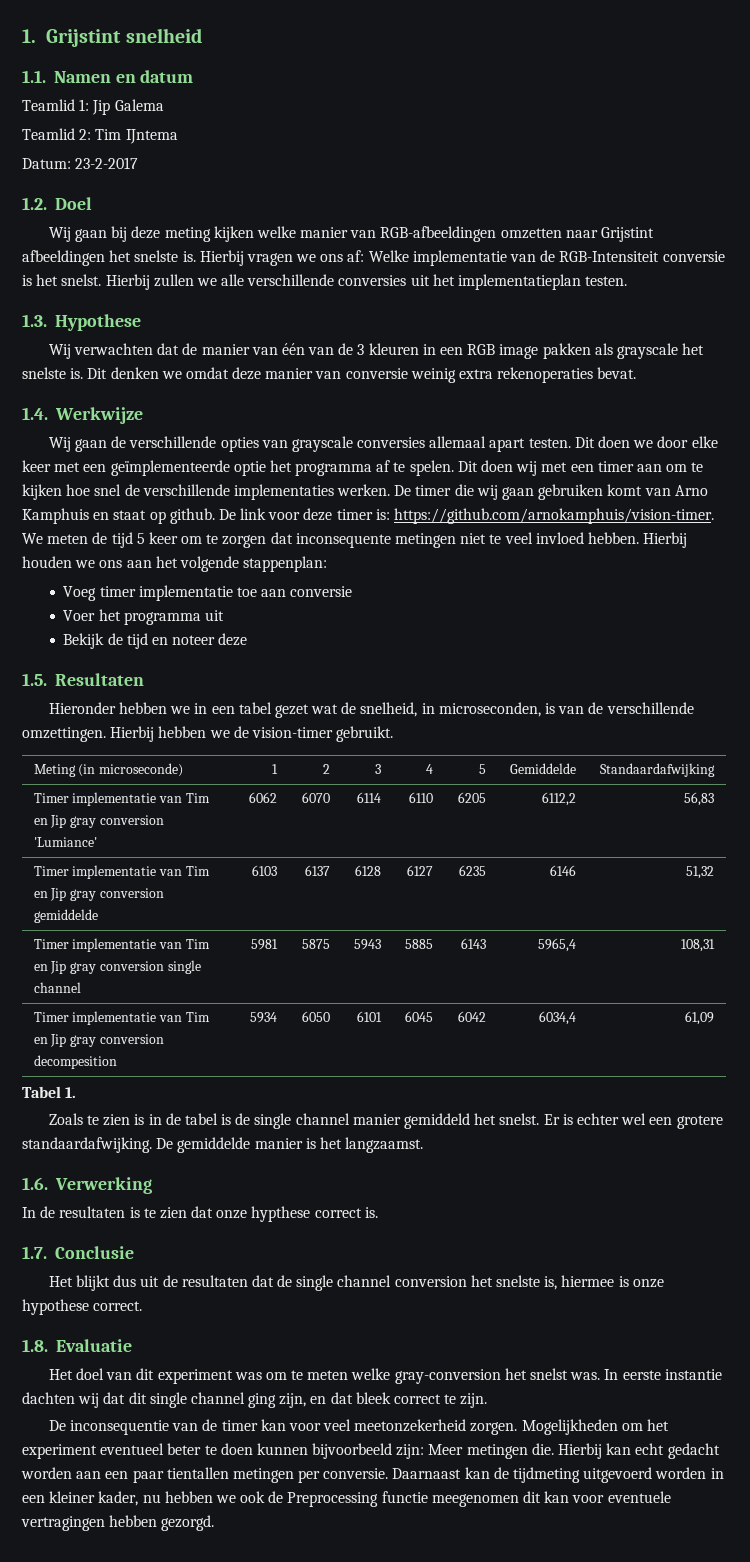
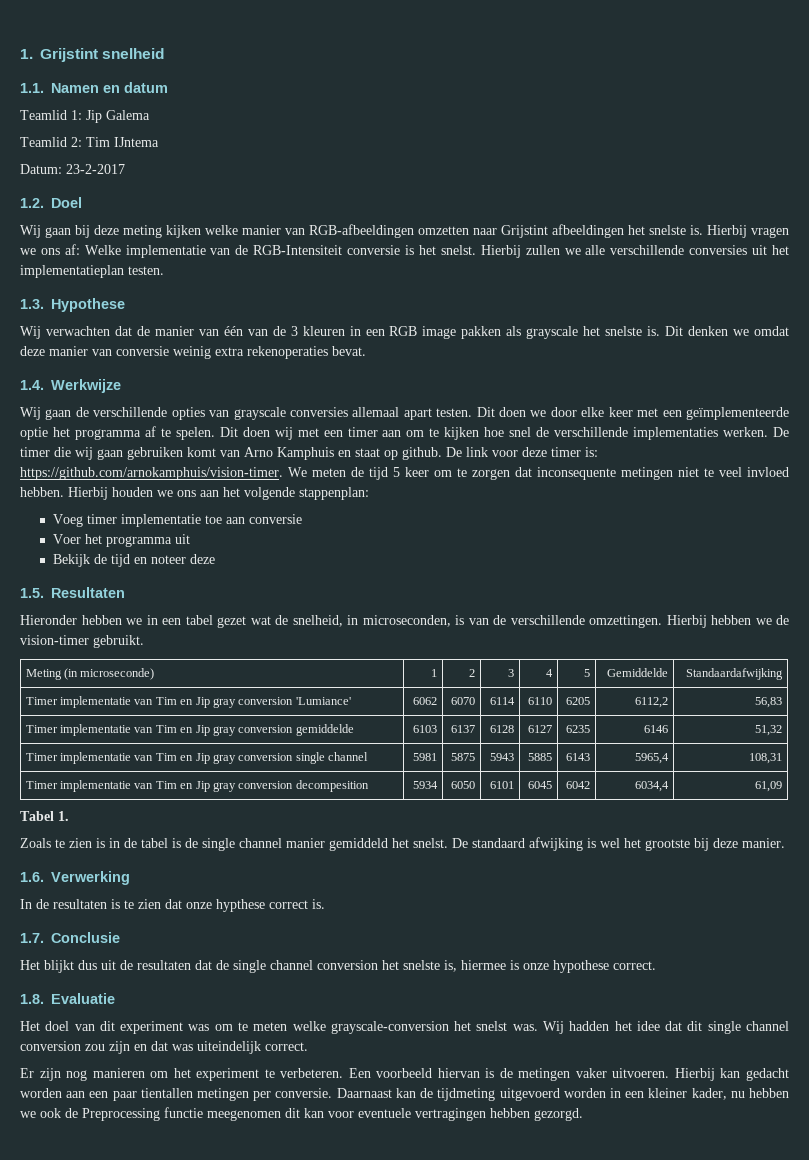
[543,1113,723,1129] [22,1137,424,1153] Er is echter wel een grotere standaardafwijking. De gemiddelde manier is het langzaamst. -> [452,837,785,851] De standaard afwijking is wel het grootste bij deze manier.
[394,1369,501,1384] gray-conversion -> [330,1021,449,1034] grayscale-conversion
[604,1369,722,1380] [22,1392,488,1408] [48,1419,670,1435] [22,1443,554,1459] In eerste instantie dachten wij dat dit single channel ging zijn, en dat bleek correct te zijn. // De inconsequentie van de timer kan voor veel meetonzekerheid zorgen. Mogelijkheden om het experiment eventueel beter te doen kunnen bijvoorbeeld zijn: Meer metingen die. -> [543,1021,790,1034] [20,1041,308,1054] [20,1068,670,1081] Wij hadden het idee dat dit single channel conversion zou zijn en dat was uiteindelijk correct. // Er zijn nog manieren om het experiment te verbeteren. Een voorbeeld hiervan is de metingen vaker uitvoeren.
[635,1443,665,1455] echt -> (741, 1073) none

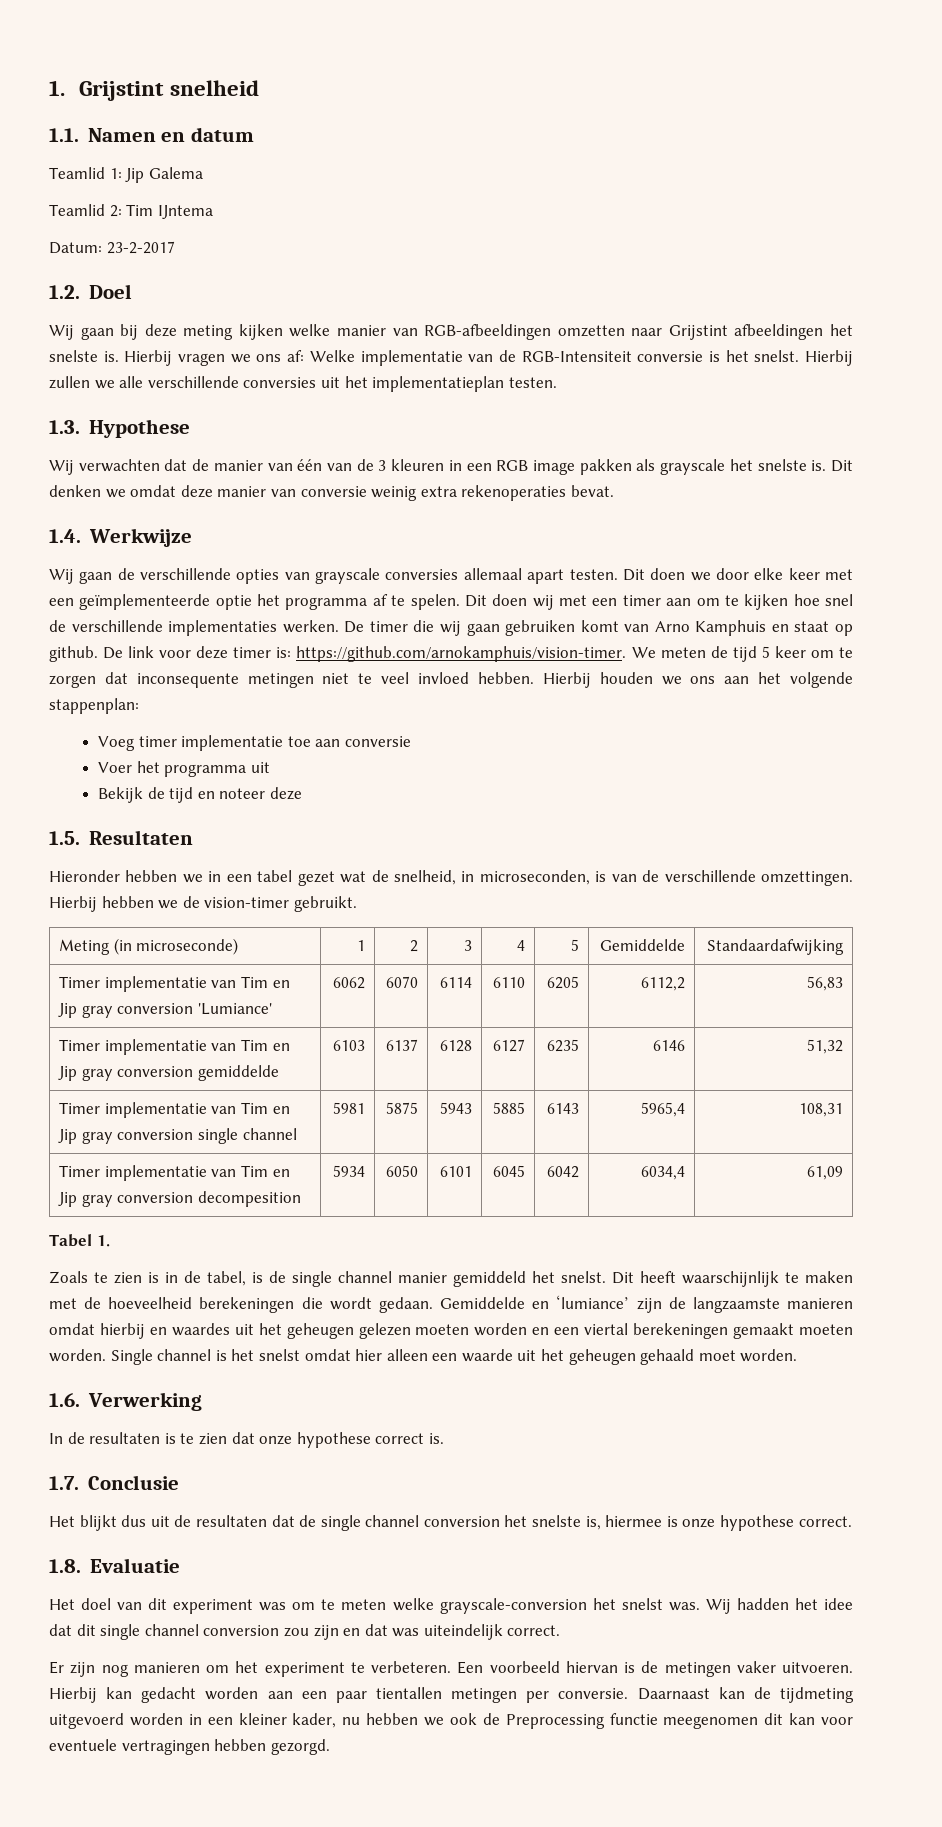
[141,838,168,848] tabel -> [207,1271,246,1286] tabel,
[452,837,785,851] De standaard afwijking is wel het grootste bij deze manier. -> [612,1271,853,1287] [49,1295,853,1313] [49,1323,853,1339] [49,1349,798,1365] Dit heeft waarschijnlijk te maken met de hoeveelheid berekeningen die wordt gedaan. Gemiddelde en ‘lumiance’ zijn de langzaamste manieren omdat hierbij en waardes uit het geheugen gelezen moeten worden en een viertal berekeningen gemaakt moeten worden. Single channel is het snelst omdat hier alleen een waarde uit het geheugen gehaald moet worden.
[216,899,265,912] hypthese -> [296,1432,371,1448] hypothese

